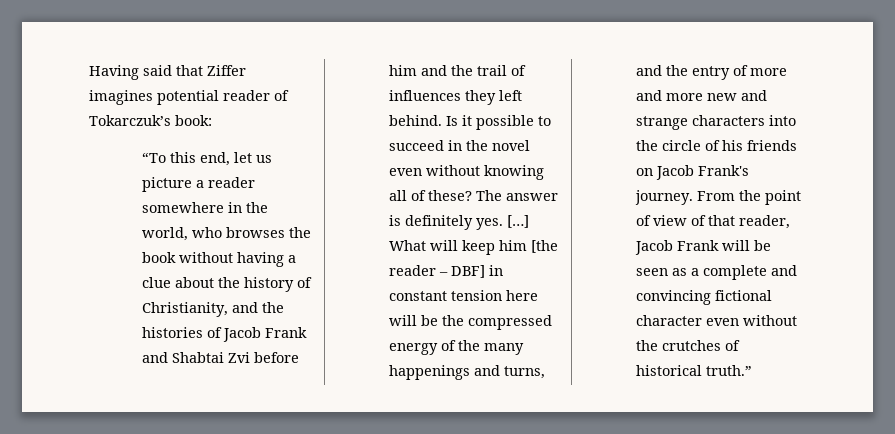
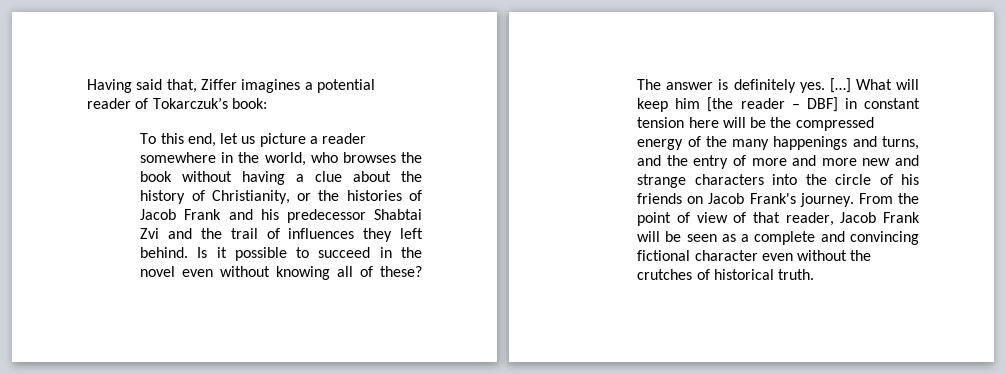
[176,65,203,76] that -> [166,79,197,93] that,
(153, 97) none -> [304,82,313,90] a
[142,152,167,163] “To -> [140,133,157,144] To
[232,302,259,313] and -> [297,193,312,201] or
[172,352,300,363] [389,65,418,76] Shabtai Zvi before him -> [260,209,422,223] [140,228,160,239] his predecessor Shabtai Zvi
[706,365,753,376] truth.” -> [778,269,815,280] truth.

